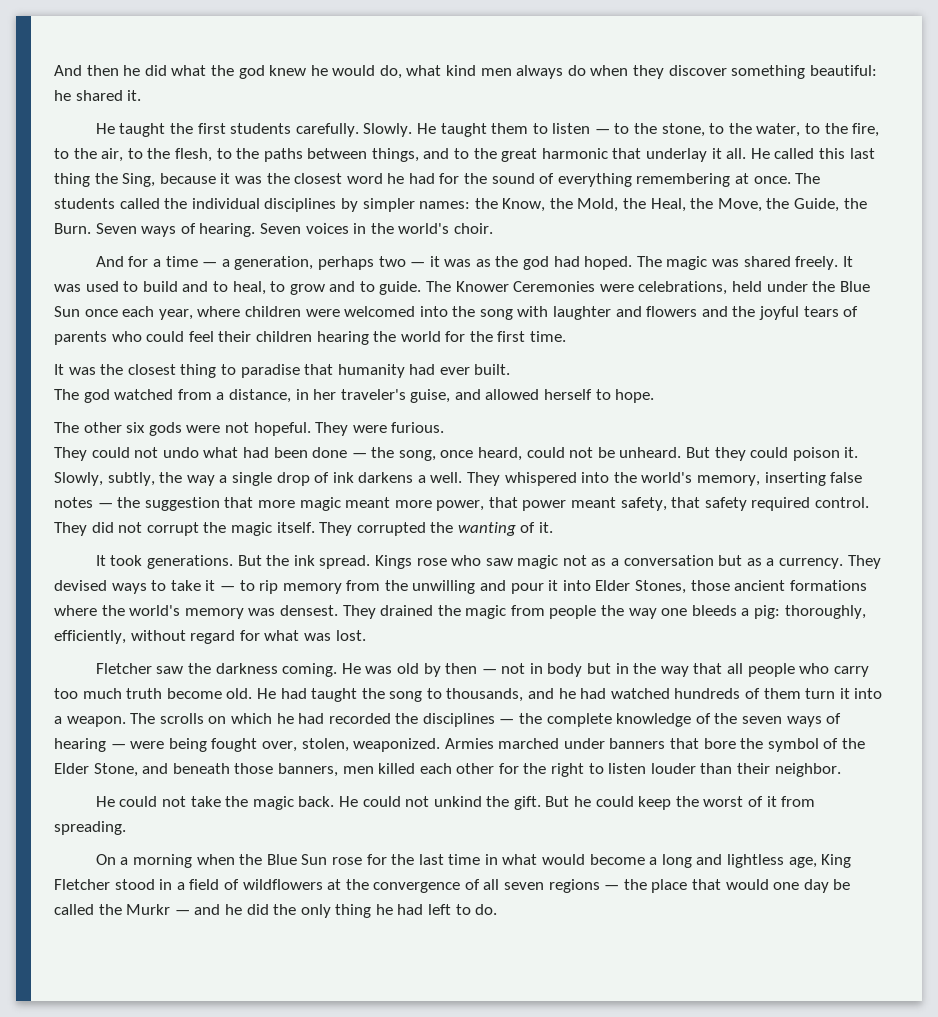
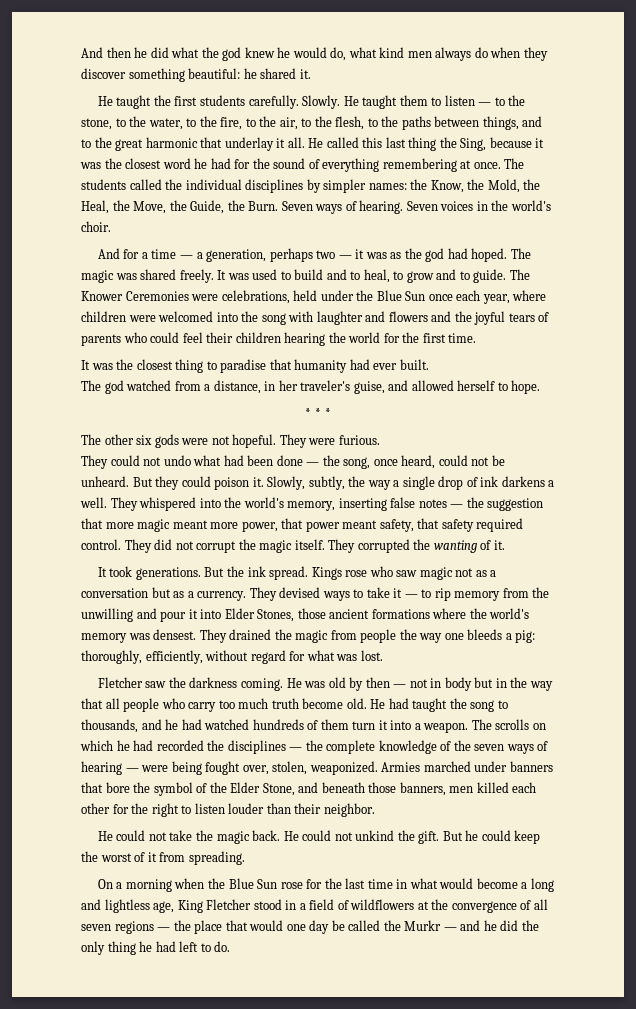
(655, 396) none -> [305,408,331,418] // * * *

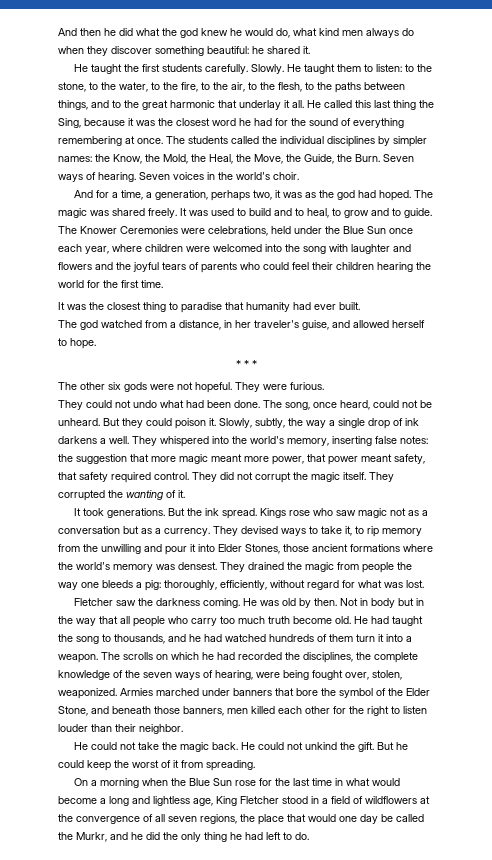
[444,95,492,106] listen — -> [376,64,403,72] listen:
[151,249,193,259] time — -> [121,190,144,200] time,
[316,250,352,259] two — -> [253,190,273,200] two,
[276,455,340,466] done — the -> [234,400,282,408] done. The
[418,499,464,508] notes — -> [400,436,428,444] notes:
[393,588,418,598] it — -> [345,526,352,536] it,
[365,677,428,688] then — not -> [314,598,359,606] then. Not
[227,740,303,754] disciplines — -> [303,652,353,663] disciplines,
[81,761,139,775] hearing — -> [215,670,253,680] hearing,
[114,921,171,934] regions — -> [200,814,237,824] regions,
[404,920,457,931] Murkr — -> [76,832,107,842] Murkr,

